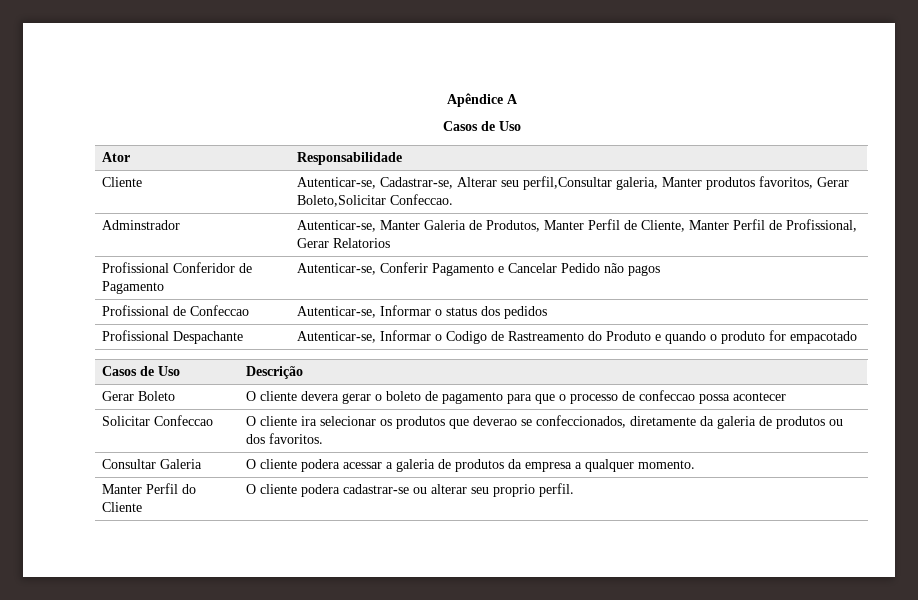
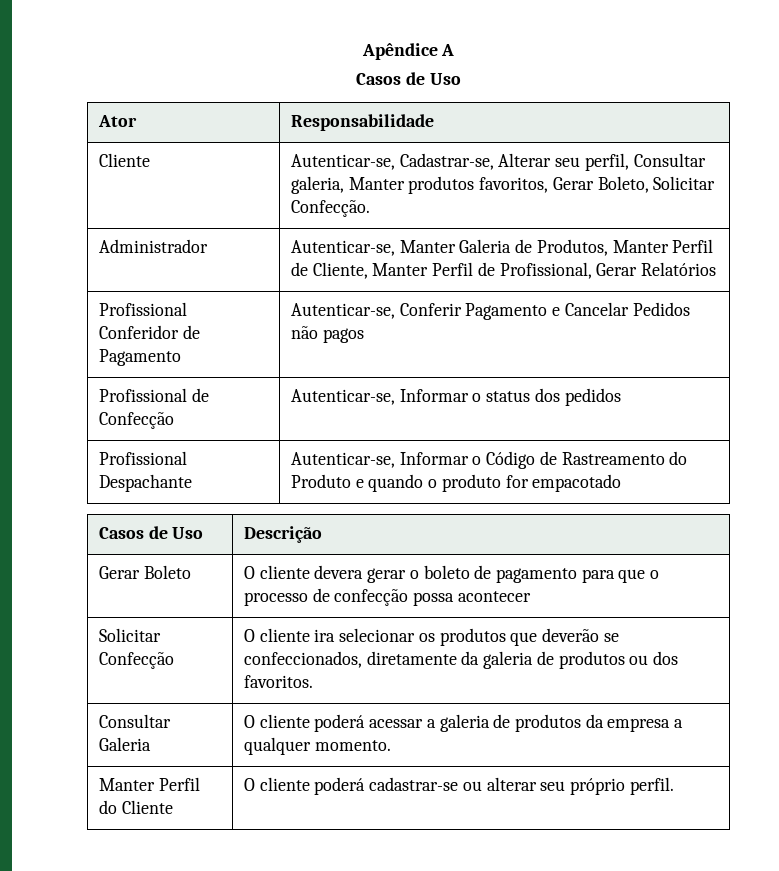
[522,176,612,190] perfil,Consultar -> [584,153,706,171] perfil, Consultar
[296,194,453,207] [101,220,180,230] Boleto,Solicitar Confeccao. // Adminstrador -> [597,176,716,193] [290,200,370,217] [98,239,208,253] Boleto, Solicitar Confecção. // Administrador
[332,238,390,248] Relatorios -> [640,262,716,276] Relatórios
[560,263,600,273] Pedido -> [632,302,690,316] Pedidos
[189,305,249,316] Confeccao -> [98,412,174,429] Confecção
[445,331,487,344] Codigo -> [486,451,536,469] Código
[638,390,695,401] confeccao -> [334,589,409,606] confecção
[153,415,213,426] Confeccao -> [98,652,174,669] Confecção
[472,416,517,426] deverao -> [541,628,599,642] deverão
[300,459,340,472] podera -> [314,714,366,732] poderá
[300,484,340,497] podera -> [314,777,366,795] poderá
[492,484,535,497] proprio -> [569,778,625,795] próprio

